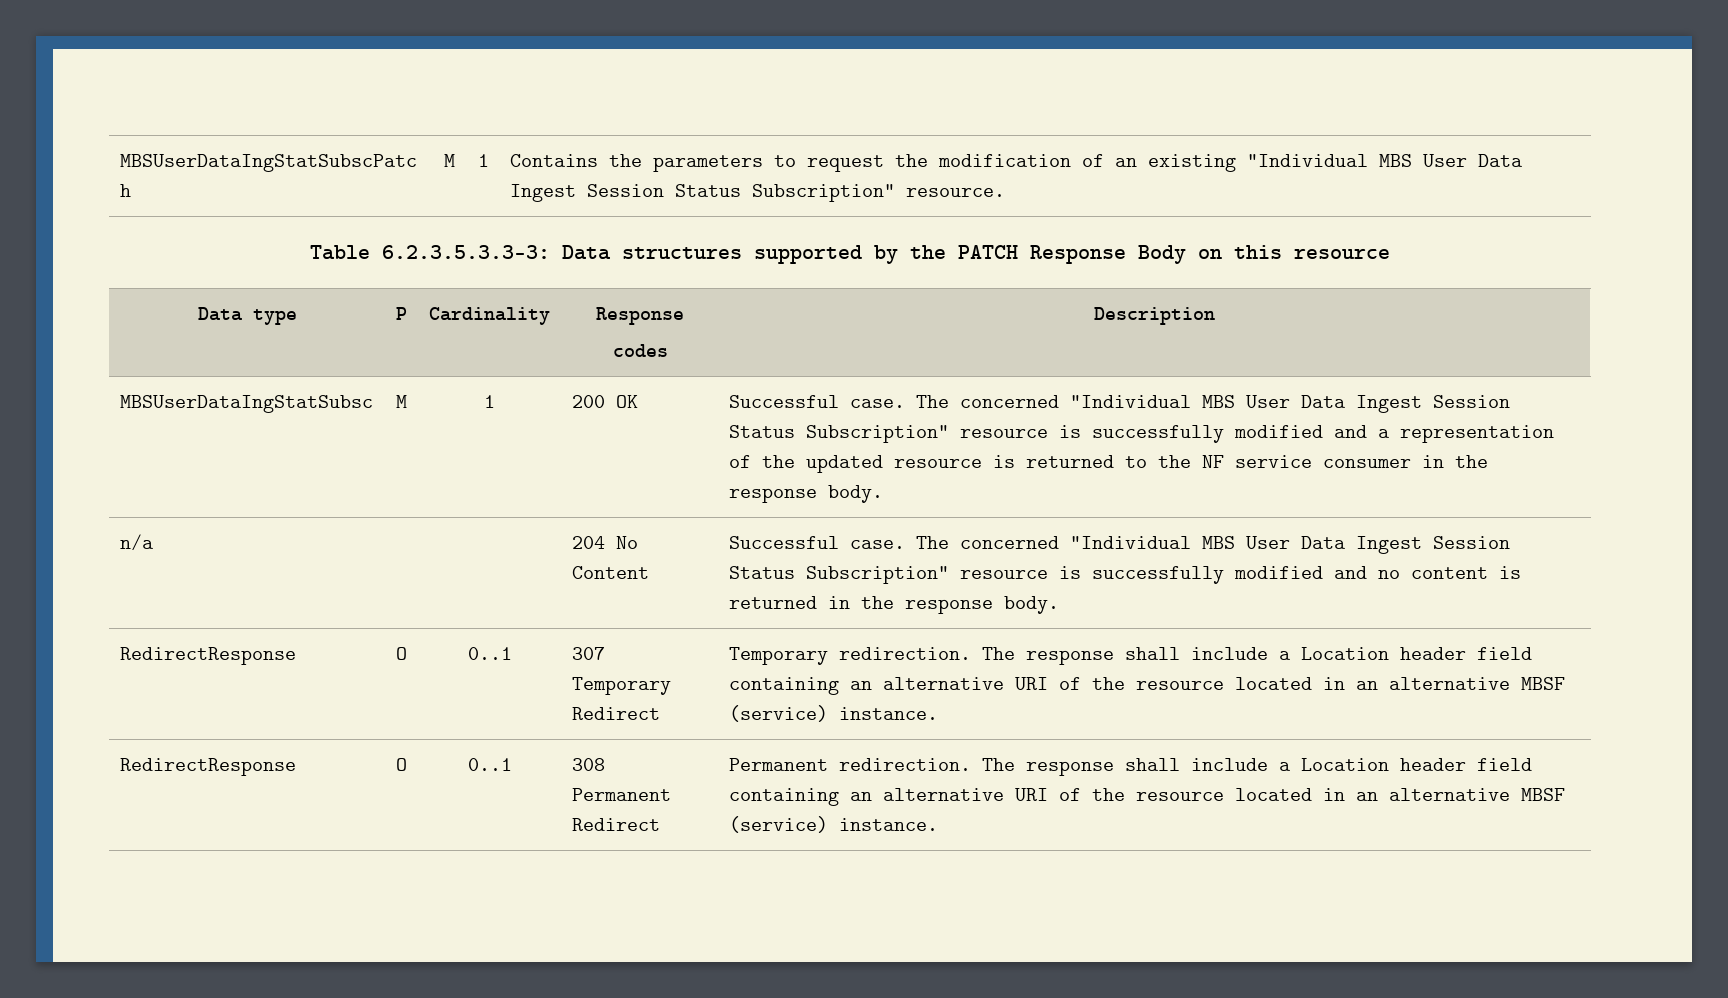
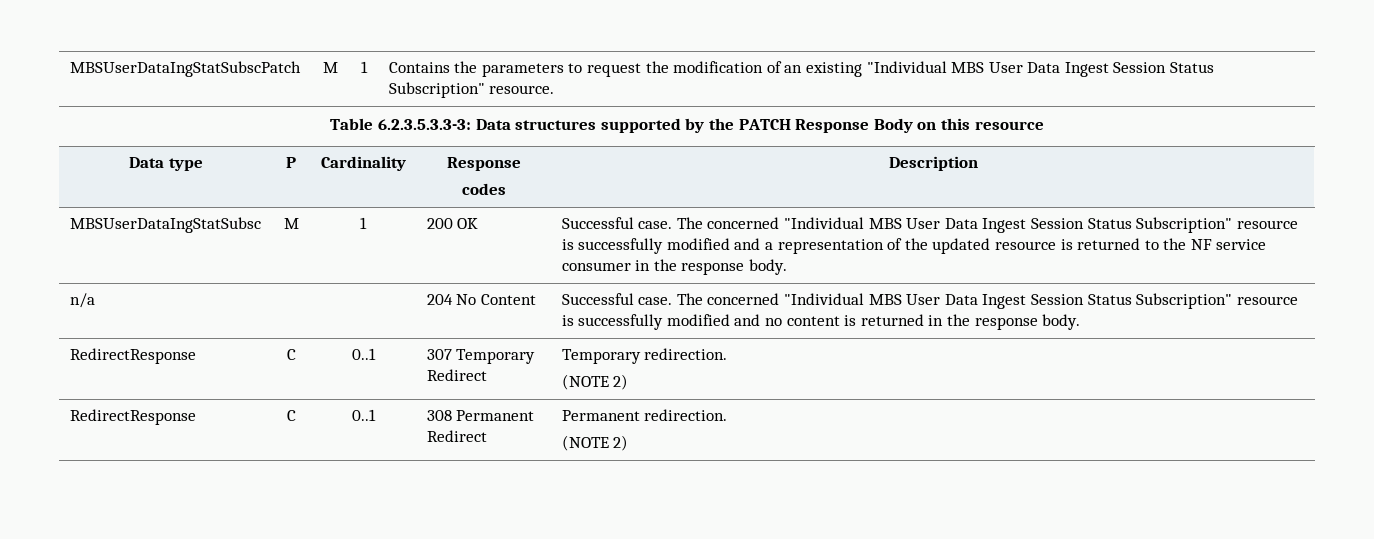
[395,647,407,660] O -> [286,349,296,360] C
[981,647,1532,665] [728,677,1565,695] [728,705,938,722] [119,758,296,776] [395,758,407,771] The response shall include a Location header field containing an alternative URI of the resource located in an alternative MBSF (service) instance. // RedirectResponse | O -> [561,374,629,390] [69,409,196,425] [286,410,296,421] // (NOTE 2) // RedirectResponse | C
[981,758,1532,776] [728,788,1565,806] [728,816,938,833] The response shall include a Location header field containing an alternative URI of the resource located in an alternative MBSF (service) instance. -> [561,435,629,451] // (NOTE 2)

